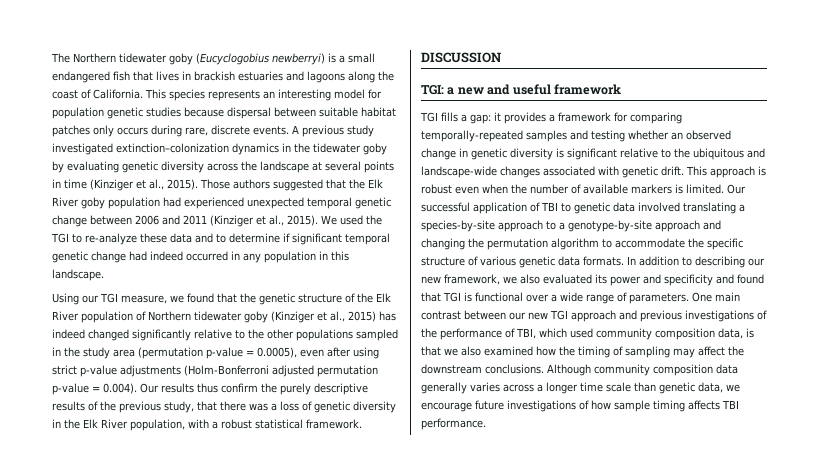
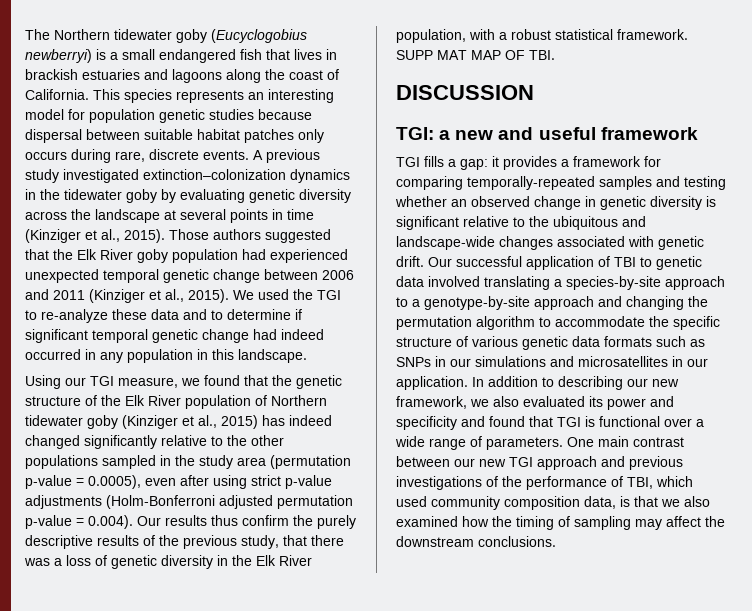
(362, 424) none -> [396,50,555,60] SUPP MAT MAP OF TBI.
[686,166,766,178] [421,184,724,194] This approach is robust even when the number of available markers is limited. -> (424, 261) none
[583,256,624,266] formats. -> [604,336,705,347] [396,356,708,367] [396,376,468,390] formats such as SNPs in our simulations and microsatellites in our application.
[547,364,738,376] [421,382,740,394] [421,400,739,412] [421,418,486,430] Although community composition data generally varies across a longer time scale than genetic data, we encourage future investigations of how sample timing affects TBI performance. -> (556, 541) none

